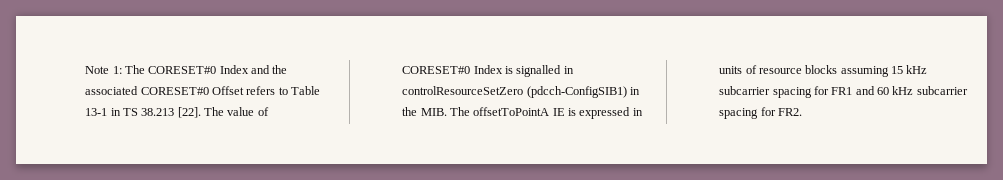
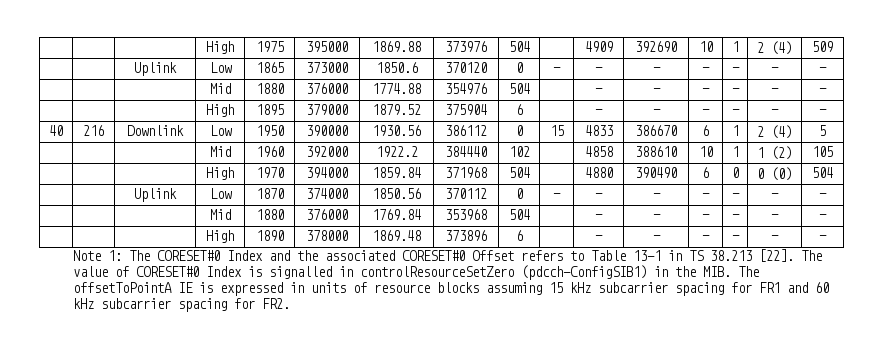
(85, 70) none -> [206,41,234,54] [255,41,284,52] [306,41,348,52] [372,41,421,52] [445,41,487,52] [508,41,530,52] [584,41,613,52] [635,41,677,52] [698,41,713,52] [731,41,739,52] [757,41,792,55] [812,41,833,52] [134,62,177,76] [209,62,232,73] [255,62,284,73] [306,62,348,73] [375,62,418,73] [445,62,487,73] [515,62,523,73] [553,67,561,72] [595,67,603,72] [652,67,661,72] [702,67,710,72] [731,67,740,72] [771,67,779,72] [819,67,827,72] [209,83,231,94] [255,83,284,94] [306,83,348,94] [372,83,421,94] [445,83,487,94] [508,83,530,94] [595,88,603,93] [652,88,661,93] [702,88,710,93] [731,88,740,93] [771,88,779,93] [819,88,827,93] [206,104,234,117] [255,104,284,115] [306,104,348,115] [372,104,421,115] [445,104,487,115] [515,104,523,115] [595,109,603,114] [652,109,661,114] [702,109,710,114] [731,109,740,114] [771,109,779,114] [819,109,827,114] [49,125,63,136] [83,125,104,136] [127,125,184,136] [209,125,232,136] [255,125,284,136] [306,125,348,136] [372,125,421,136] [445,125,487,136] [515,125,523,136] [549,125,564,136] [584,125,613,136] [635,125,677,136] [702,125,709,136] [731,125,739,136] [757,125,792,139] [819,125,826,136] [209,146,231,157] [255,146,284,157] [306,146,348,157] [375,146,418,157] [445,146,487,157] [508,146,530,157] [584,146,613,157] [635,146,677,157] [698,146,713,157] [731,146,739,157] [757,146,792,160] [812,146,833,157] [206,167,234,180] [255,167,284,178] [306,167,348,178] [372,167,421,178] [445,167,487,178] [508,167,530,178] [584,167,613,178] [635,167,677,178] [702,167,709,178] [731,167,739,178] [757,167,792,181] [812,167,833,178] [134,188,177,202] [209,188,232,199] [255,188,284,199] [306,188,348,199] [372,188,421,199] [445,188,487,199] [515,188,523,199] [553,193,561,198] [595,193,603,198] [652,193,661,198] [702,193,710,198] [731,193,740,198] [771,193,779,198] [819,193,827,198] [209,209,231,220] [255,209,284,220] [306,209,348,220] [372,209,421,220] [445,209,487,220] [508,209,530,220] [595,214,603,219] [652,214,661,219] [702,214,710,219] [731,214,740,219] [771,214,779,219] [819,214,827,219] [206,230,234,243] [255,230,284,241] [306,230,348,241] [372,230,421,241] [445,230,487,241] [515,230,523,241] [595,235,603,240] [652,235,661,240] [702,235,710,240] [731,235,740,240] [771,235,779,240] [819,235,827,240] | | | High | 1975 | 395000 | 1869.88 | 373976 | 504 | | 4909 | 392690 | 10 | 1 | 2 (4) | 509 // | | Uplink | Low | 1865 | 373000 | 1850.6 | 370120 | 0 | - | - | - | - | - | - | - // | | | Mid | 1880 | 376000 | 1774.88 | 354976 | 504 | | - | - | - | - | - | - // | | | High | 1895 | 379000 | 1879.52 | 375904 | 6 | | - | - | - | - | - | - // 40 | 216 | Downlink | Low | 1950 | 390000 | 1930.56 | 386112 | 0 | 15 | 4833 | 386670 | 6 | 1 | 2 (4) | 5 // | | | Mid | 1960 | 392000 | 1922.2 | 384440 | 102 | | 4858 | 388610 | 10 | 1 | 1 (2) | 105 // | | | High | 1970 | 394000 | 1859.84 | 371968 | 504 | | 4880 | 390490 | 6 | 0 | 0 (0) | 504 // | | Uplink | Low | 1870 | 374000 | 1850.56 | 370112 | 0 | - | - | - | - | - | - | - // | | | Mid | 1880 | 376000 | 1769.84 | 353968 | 504 | | - | - | - | - | - | - // | | | High | 1890 | 378000 | 1869.48 | 373896 | 6 | | - | - | - | - | - | - //

